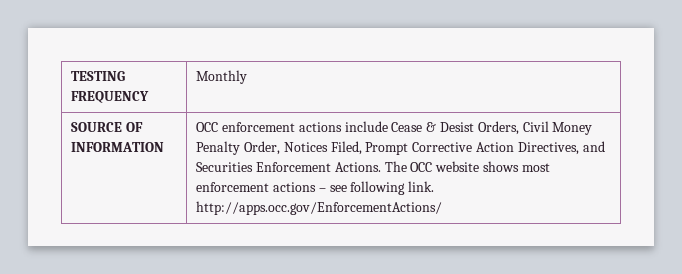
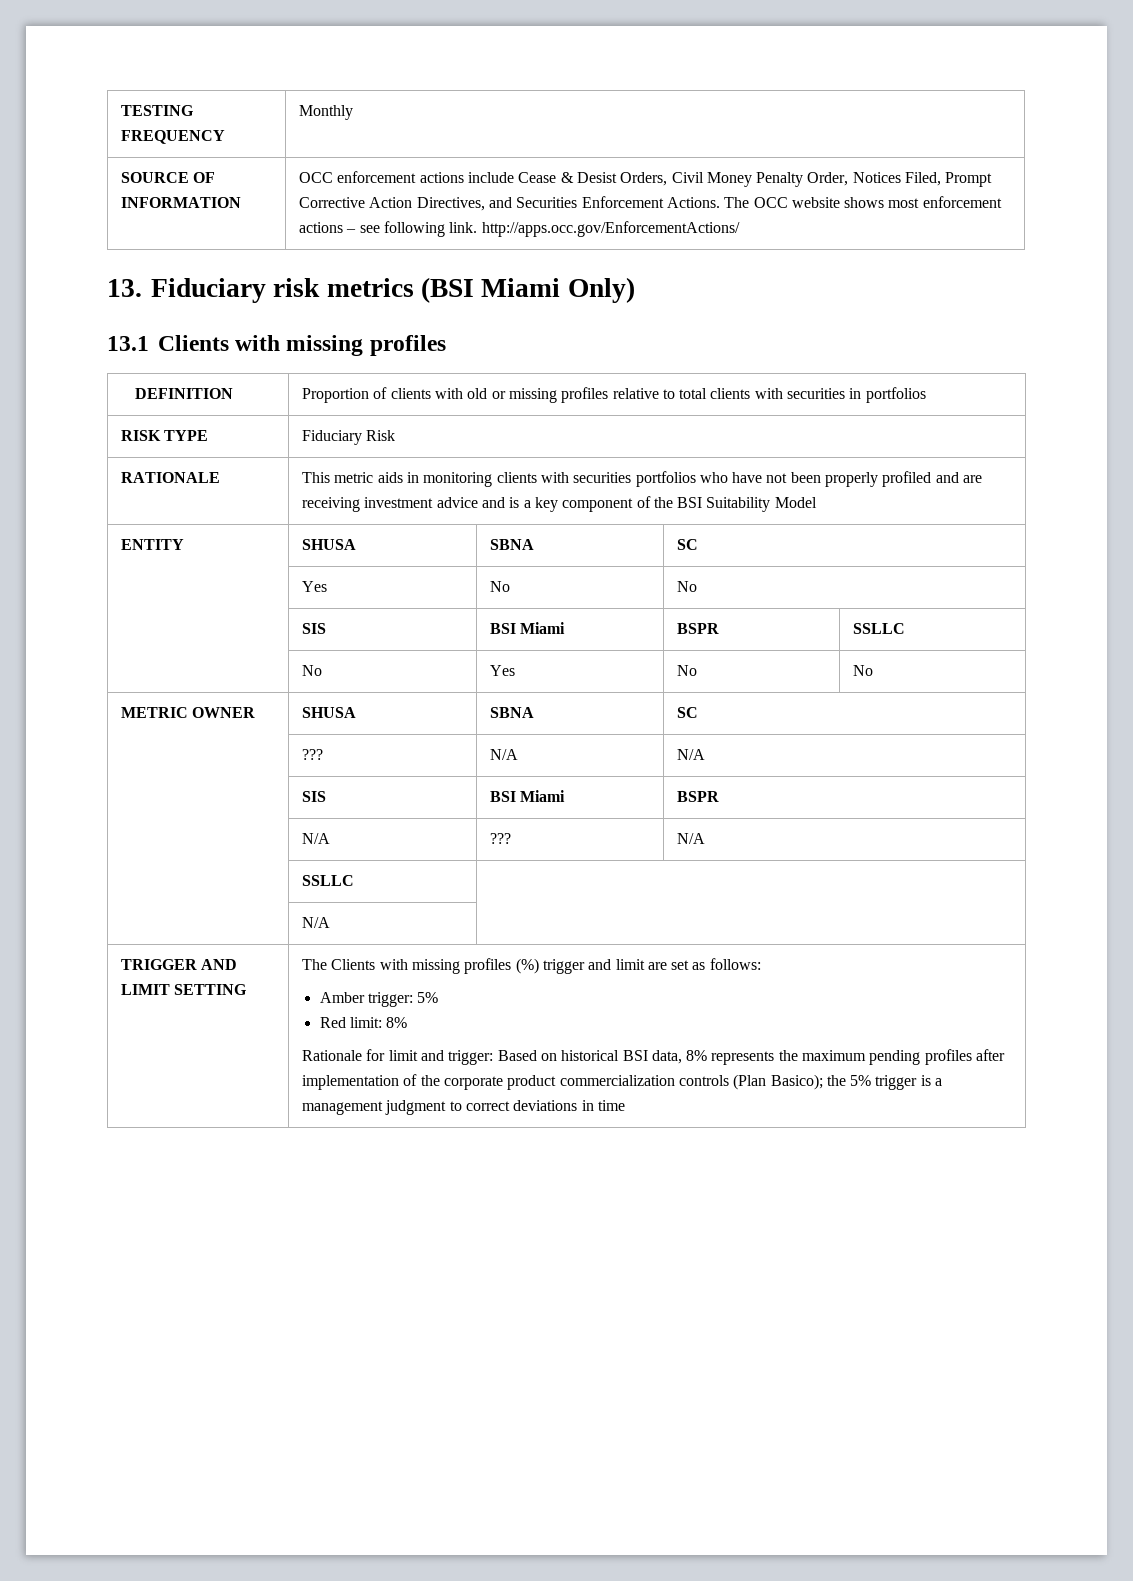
(443, 208) none -> [107,277,635,303] [107,335,446,356] [135,388,234,399] [301,387,926,403] [120,430,209,441] [301,430,396,445] [120,472,220,483] [301,471,983,487] [301,496,817,512] [120,539,184,550] [301,539,356,550] [489,539,534,550] [676,539,698,550] [301,581,327,592] [489,581,510,592] [676,581,697,592] [301,623,326,634] [489,622,566,634] [676,623,719,634] [852,623,905,634] [301,665,322,676] [489,665,515,676] [676,665,697,676] [852,665,873,676] [120,707,256,718] [301,707,356,718] [489,707,534,718] [676,707,698,718] [301,749,323,760] [489,749,518,760] [676,749,705,760] [301,791,326,802] [489,790,566,802] [676,791,719,802] [301,833,330,844] [489,833,511,844] [676,833,705,844] [301,875,354,886] [301,917,330,928] [120,959,238,970] [120,984,248,995] [301,958,761,974] [319,992,439,1007] [319,1017,408,1028] [301,1049,1006,1065] [301,1074,943,1090] [301,1100,625,1115] // 13. Fiduciary risk metrics (BSI Miami Only) // 13.1 Clients with missing profiles // DEFINITION | Proportion of clients with old or missing profiles relative to total clients with securities in portfolios // RISK TYPE | Fiduciary Risk // RATIONALE | This metric aids in monitoring clients with securities portfolios who have not been properly profiled and are receiving investment advice and is a key component of the BSI Suitability Model // ENTITY | SHUSA | SBNA | SC // | Yes | No | No // | SIS | BSI Miami | BSPR | SSLLC // | No | Yes | No | No // METRIC OWNER | SHUSA | SBNA | SC // | ??? | N/A | N/A // | SIS | BSI Miami | BSPR // | N/A | ??? | N/A // | SSLLC | // | N/A | // TRIGGER AND LIMIT SETTING | The Clients with missing profiles (%) trigger and limit are set as follows: // Amber trigger: 5% // Red limit: 8% // Rationale for limit and trigger: Based on historical BSI data, 8% represents the maximum pending profiles after implementation of the corporate product commercialization controls (Plan Basico); the 5% trigger is a management judgment to correct deviations in time

